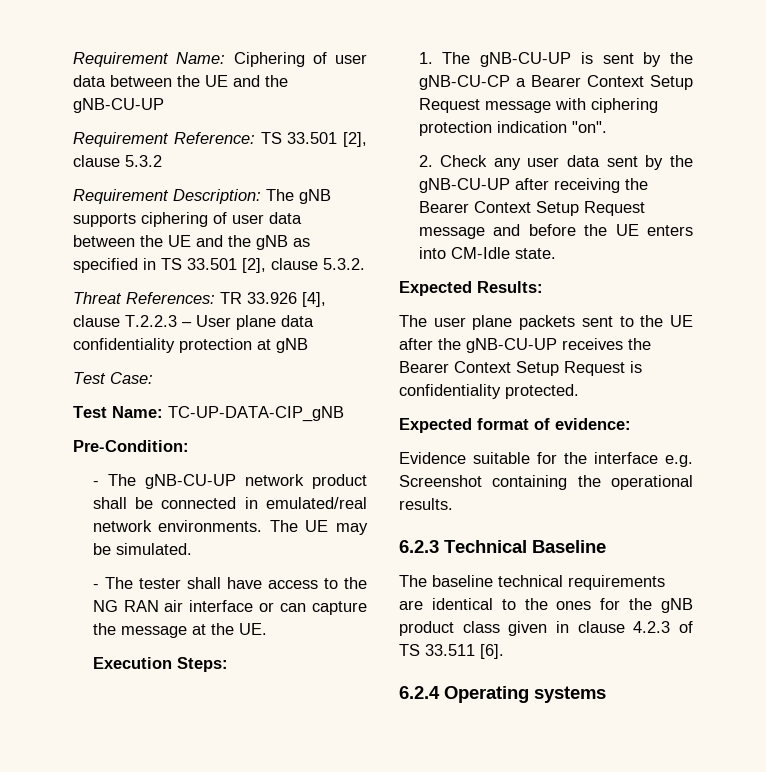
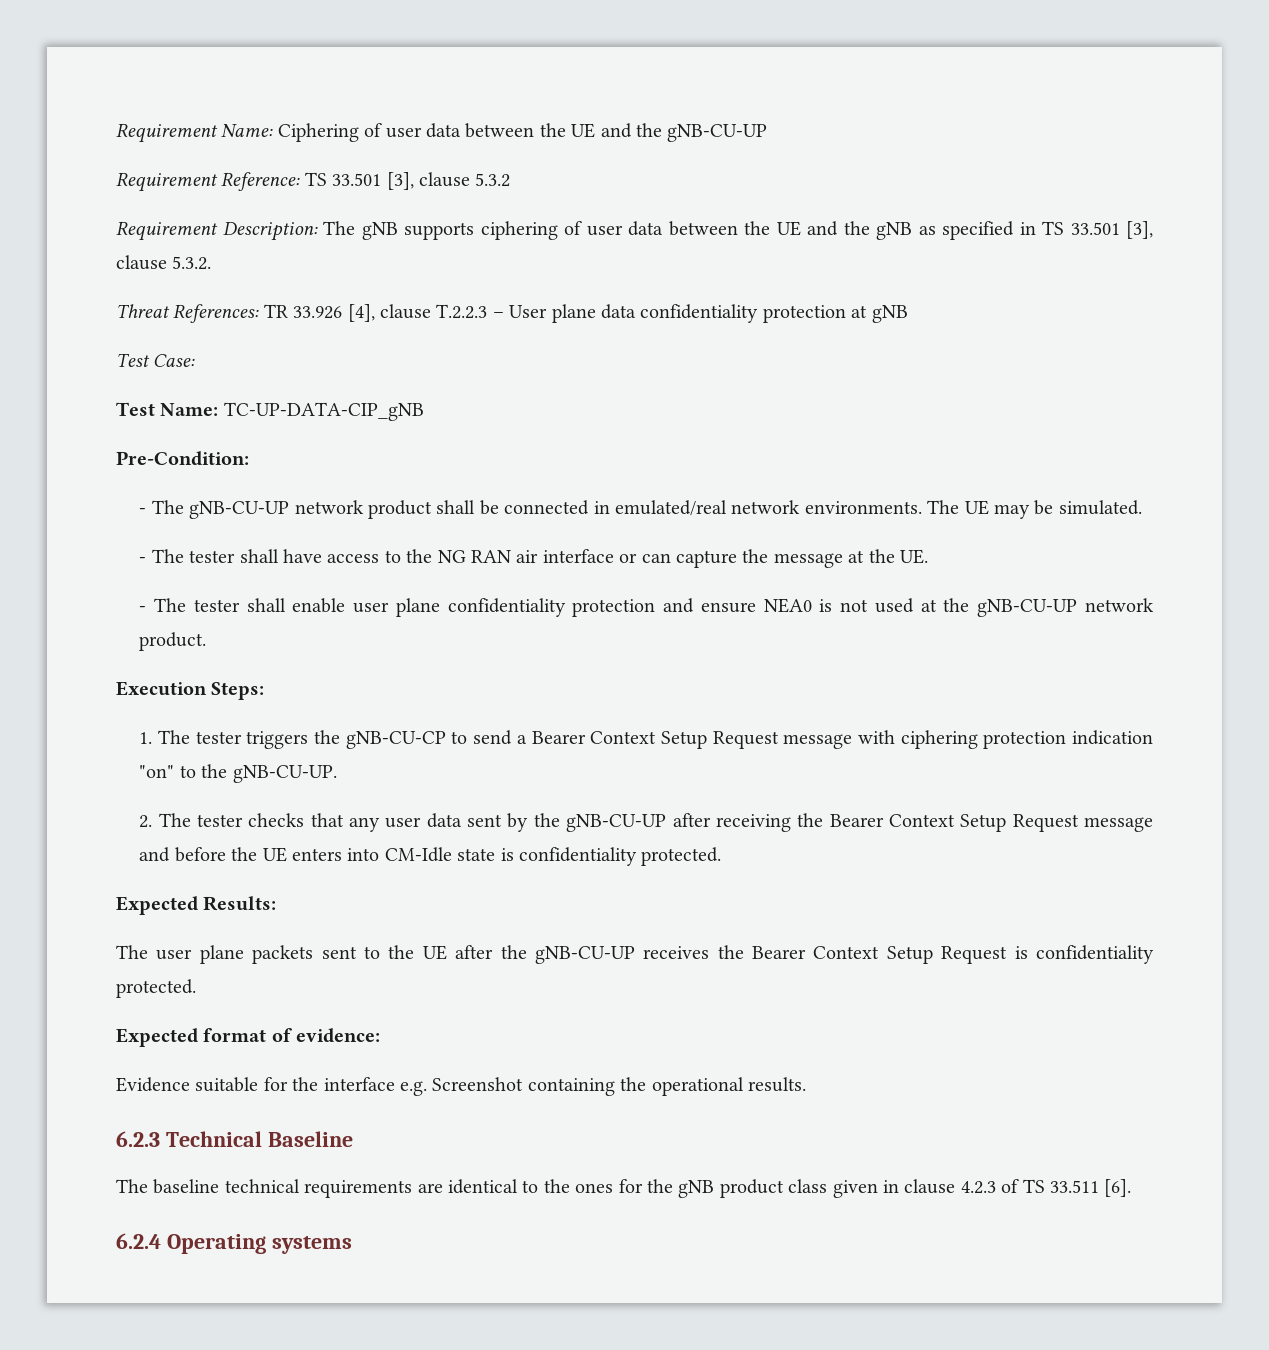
[343,132,367,147] [2], -> [386,172,414,190] [3],
[242,258,266,273] [2], -> [1126,221,1153,239] [3],
[92,657,228,672] [418,52,693,67] [418,75,510,90] Execution Steps: // 1. The gNB-CU-UP is sent by the gNB-CU-CP -> [139,598,1154,617] [139,632,207,651] [116,681,265,700] [139,730,513,749] - The tester shall enable user plane confidentiality protection and ensure NEA0 is not used at the gNB-CU-UP network product. // Execution Steps: // 1. The tester triggers the gNB-CU-CP to send
[571,121,607,133] [418,155,488,167] "on". // 2. Check -> [139,764,337,783] [139,813,344,828] "on" to the gNB-CU-UP. // 2. The tester checks that
[514,248,556,259] state. -> [457,847,722,866] state is confidentiality protected.

